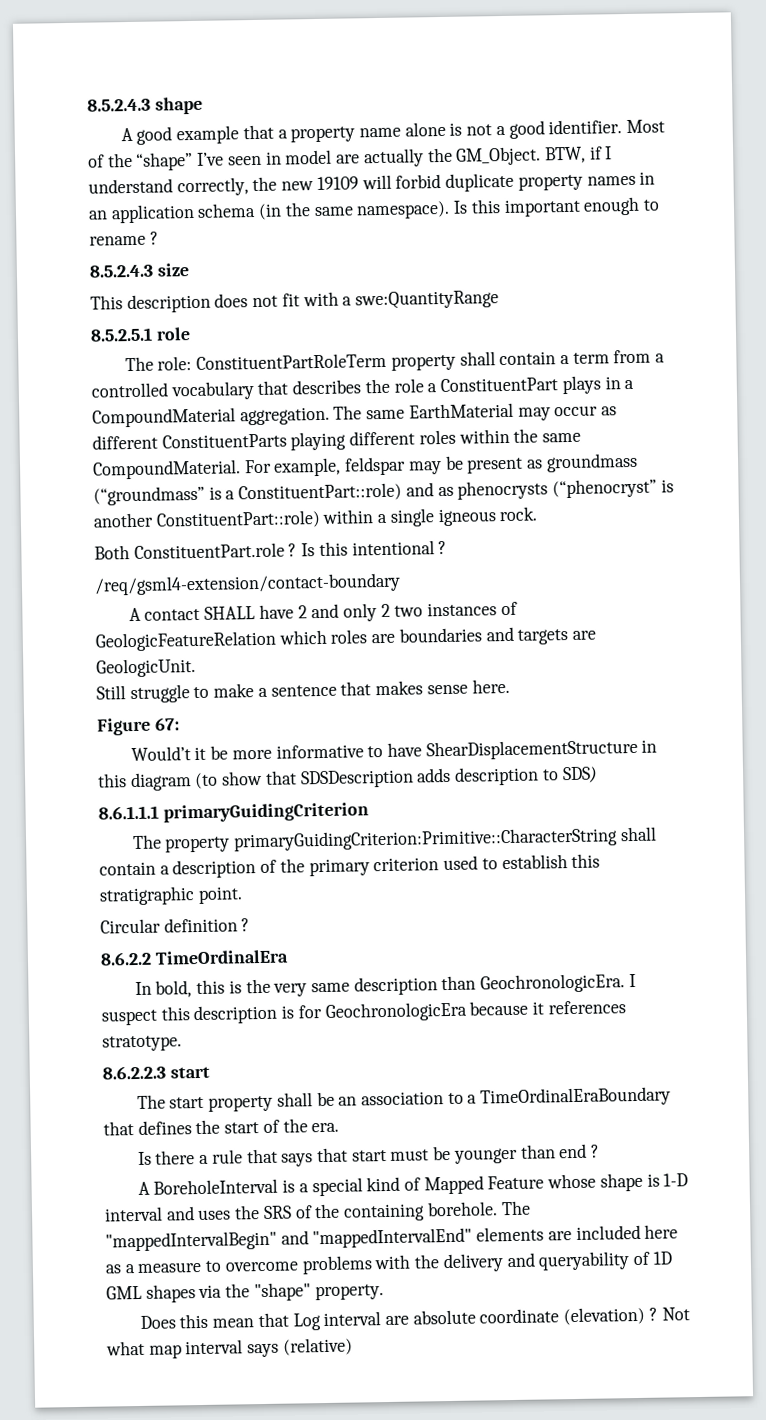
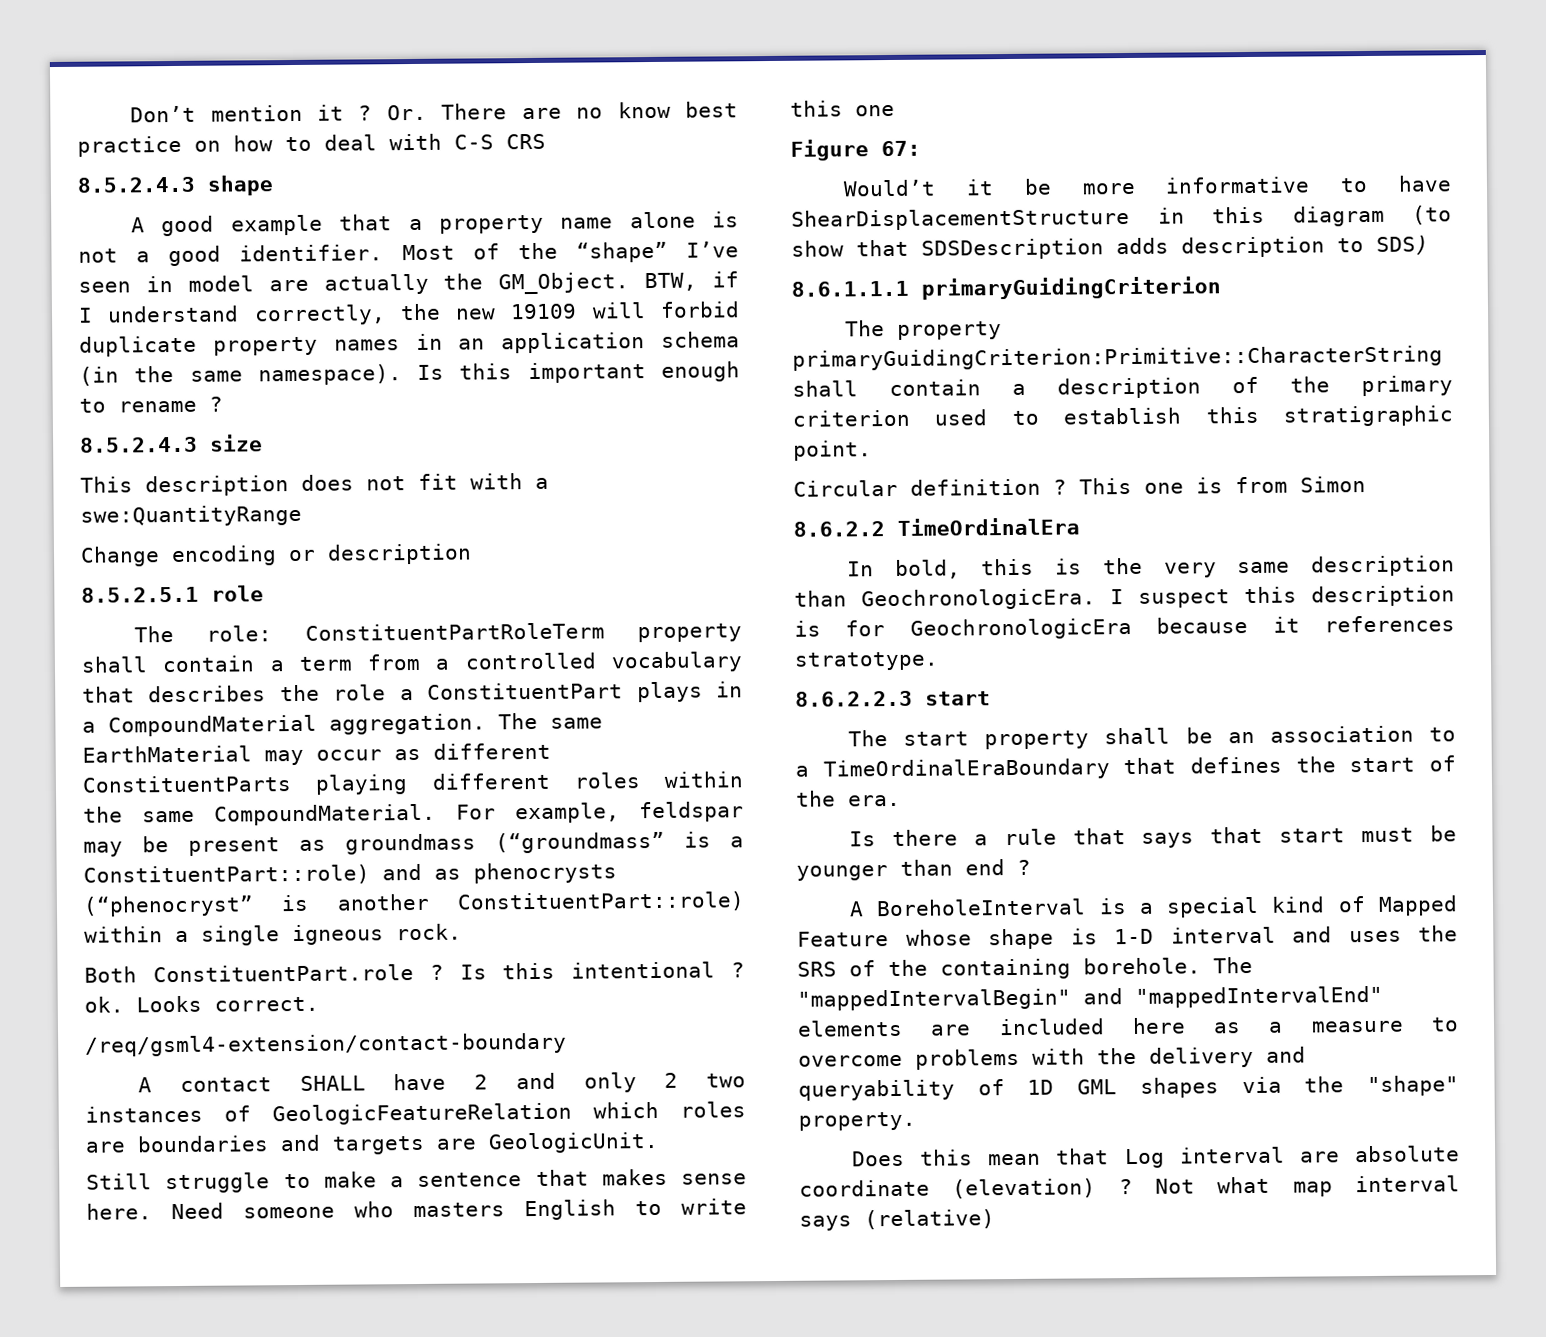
(87, 105) none -> [130,101,739,123] [77,133,546,157] Don’t mention it ? Or. There are no know best practice on how to deal with C-S CRS //
(500, 300) none -> [80,543,472,567] // Change encoding or description
(448, 547) none -> [84,995,319,1013] ok. Looks correct.
(510, 686) none -> [171,1198,747,1221] [790,100,895,117] Need someone who masters English to write this one
(251, 925) none -> [1079,476,1366,495] This one is from Simon

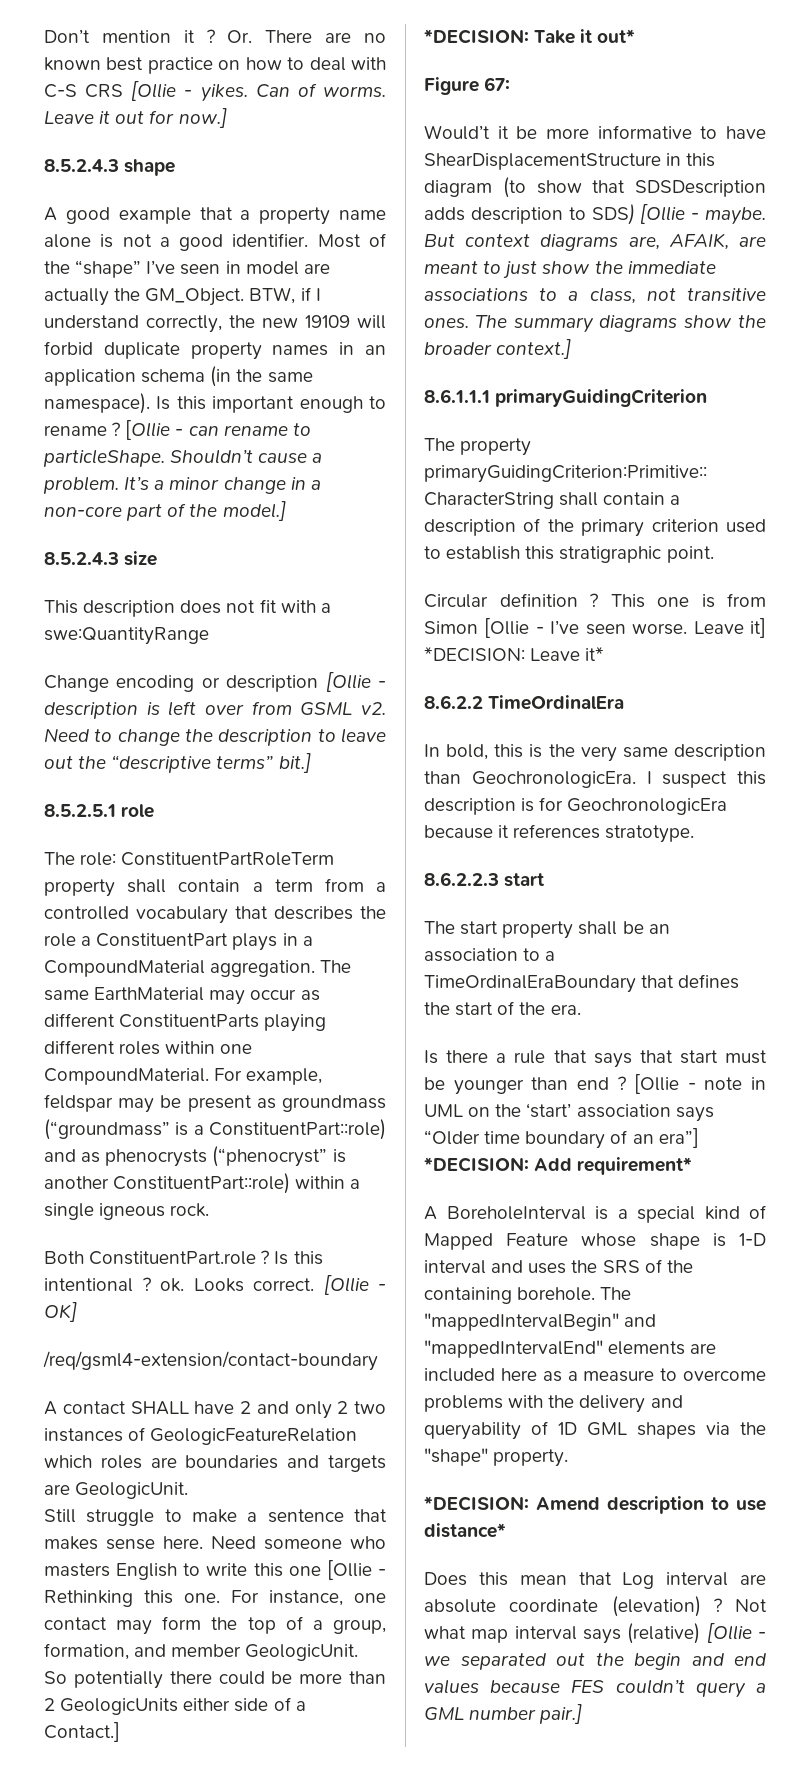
[617,101,671,119] know -> [44,57,101,71] known
(546, 141) none -> [131,81,386,102] [44,108,227,128] [Ollie - yikes. Can of worms. Leave it out for now.]
(223, 404) none -> [125,420,311,440] [43,449,323,467] [43,476,321,494] [44,501,286,521] [Ollie - can rename to particleShape. Shouldn’t cause a problem. It’s a minor change in a non-core part of the model.]
(472, 554) none -> [325,672,386,692] [44,701,386,719] [44,728,386,746] [44,753,311,773] [Ollie - description is left over from GSML v2. Need to change the description to leave out the “descriptive terms” bit.]
[83,806,196,823] the same -> [220,1044,253,1054] one
(319, 1004) none -> [323,1275,386,1295] [44,1302,77,1322] [Ollie - OK]
(895, 110) none -> [326,1560,386,1580] [44,1590,386,1607] [44,1616,386,1635] [44,1643,359,1661] [44,1671,386,1689] [44,1697,306,1715] [44,1722,120,1742] [424,29,636,44] [Ollie - Rethinking this one. For instance, one contact may form the top of a group, formation, and member GeologicUnit. So potentially there could be more than 2 GeologicUnits either side of a Contact.] // *DECISION: Take it out*
(1429, 245) none -> [640,204,766,225] [424,234,766,251] [424,261,716,279] [424,287,766,304] [424,315,766,333] [424,339,572,359] [Ollie - maybe. But context diagrams are, AFAIK, are meant to just show the immediate associations to a class, not transitive ones. The summary diagrams show the broader context.]
(1366, 484) none -> [484,618,766,638] [424,647,605,662] [Ollie - I’ve seen worse. Leave it] *DECISION: Leave it*
(1031, 867) none -> [634,1074,766,1094] [424,1103,714,1122] [424,1128,699,1149] [424,1157,693,1175] [Ollie - note in UML on the ‘start’ association says “Older time boundary of an era”] *DECISION: Add requirement*
(916, 1121) none -> [424,1496,766,1514] [424,1523,506,1538] // *DECISION: Amend description to use distance*
(995, 1219) none -> [706,1623,766,1643] [424,1653,766,1670] [424,1679,766,1698] [424,1704,583,1724] [Ollie - we separated out the begin and end values because FES couldn’t query a GML number pair.]

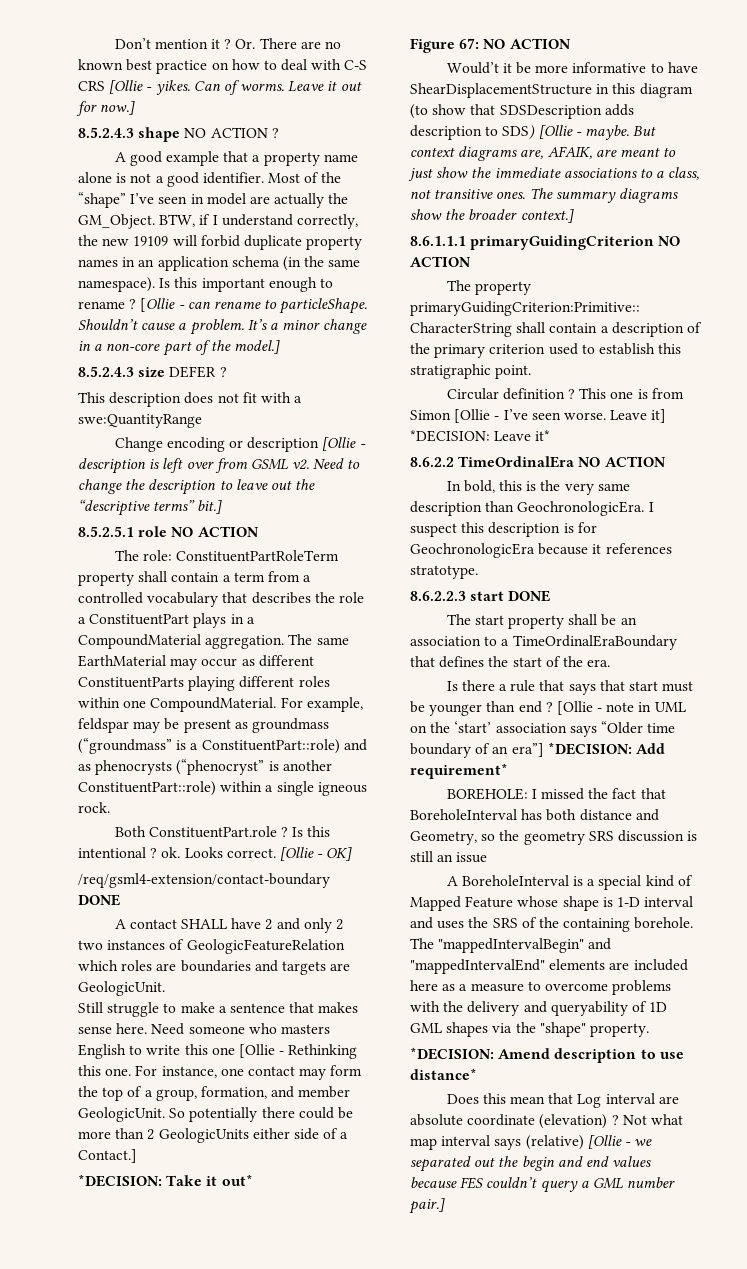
(176, 167) none -> [184,127,279,138] NO ACTION ?
(158, 558) none -> [169,366,227,378] DEFER ?
(155, 811) none -> [171,526,259,537] NO ACTION
(378, 1361) none -> [78,894,120,906] DONE
(511, 84) none -> [483,38,571,49] NO ACTION
(708, 398) none -> [658,236,681,246] [410,256,471,267] NO ACTION
(625, 702) none -> [578,456,666,467] NO ACTION
(545, 880) none -> [508,590,551,602] DONE
(693, 1166) none -> [446,788,666,800] [410,809,659,821] [410,830,698,845] [410,851,488,863] // BOREHOLE: I missed the fact that BoreholeInterval has both distance and Geometry, so the geometry SRS discussion is still an issue

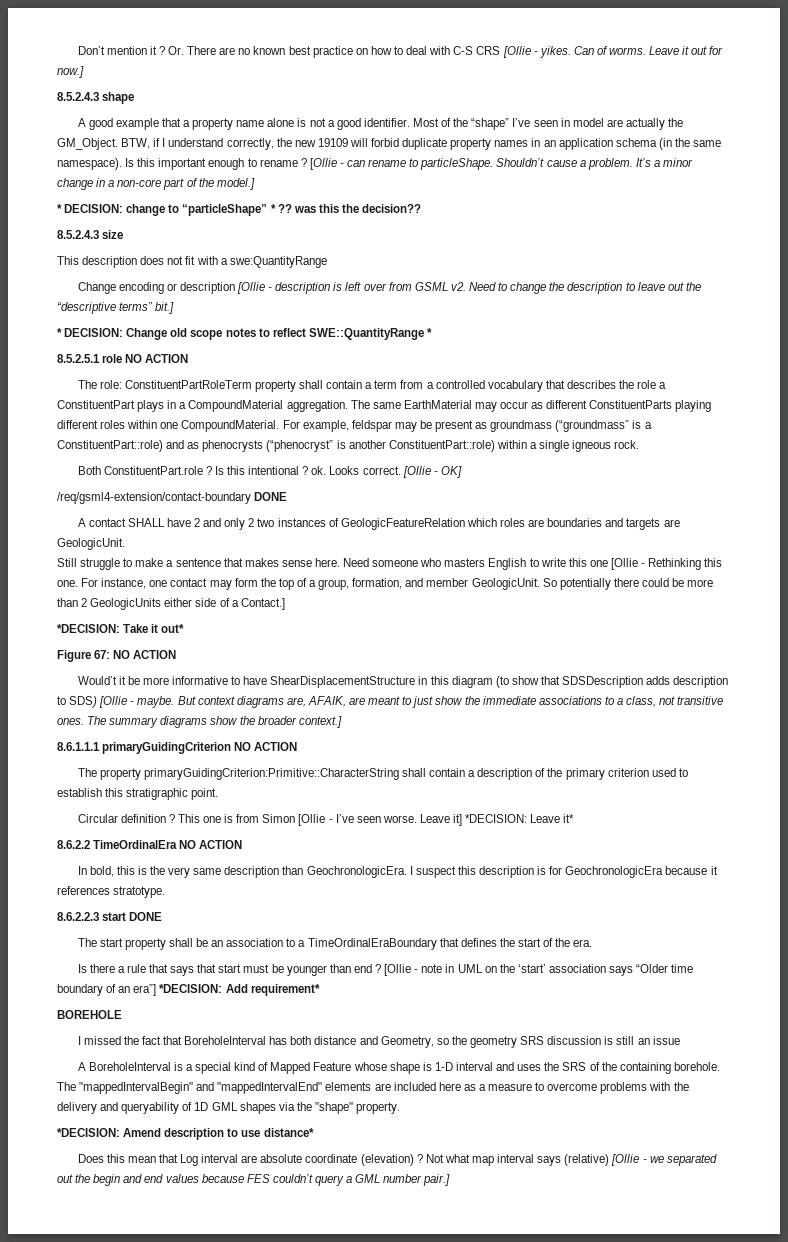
[184,127,279,138] NO ACTION ? -> (135, 98) none
(281, 347) none -> [57,204,422,216] // * DECISION: change to “particleShape” * ?? was this the decision??
[169,366,227,378] DEFER ? -> (124, 234) none
(223, 507) none -> [57,328,432,340] // * DECISION: Change old scope notes to reflect SWE::QuantityRange *
[446,788,528,800] BOREHOLE: -> [57,1010,122,1019] BOREHOLE //

